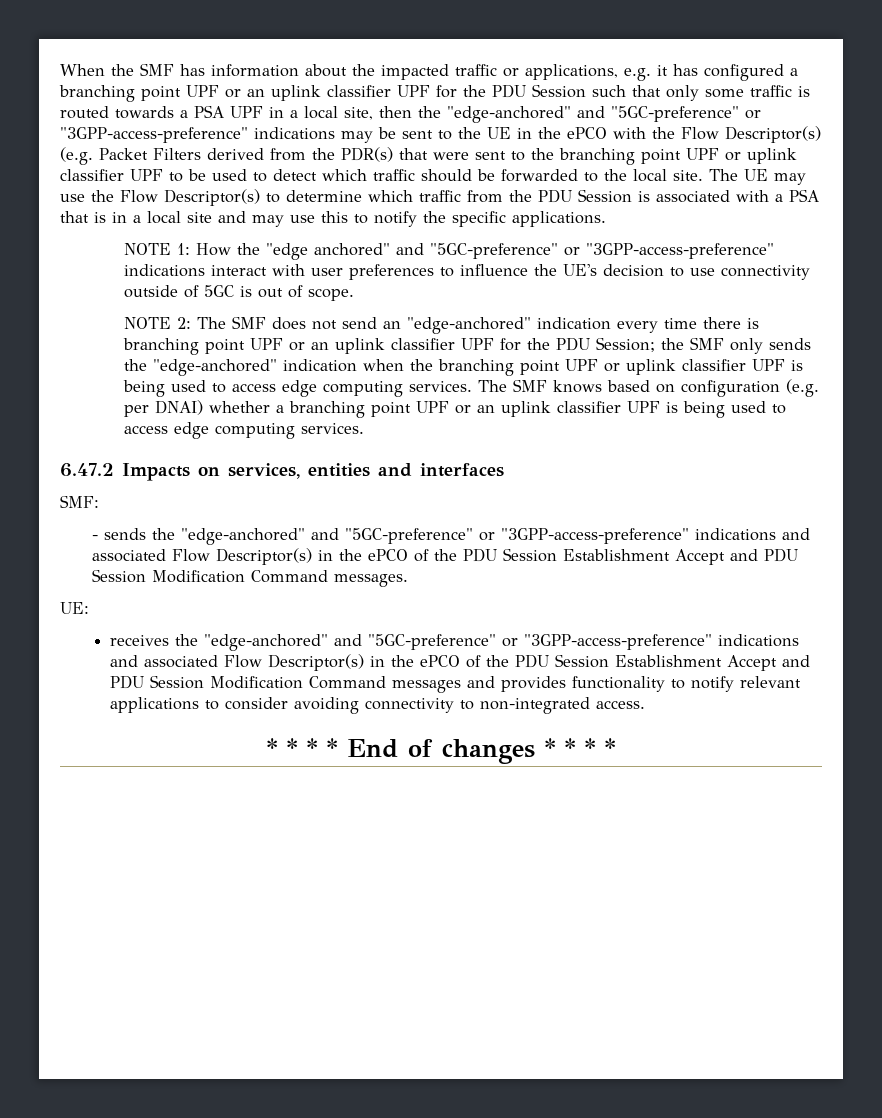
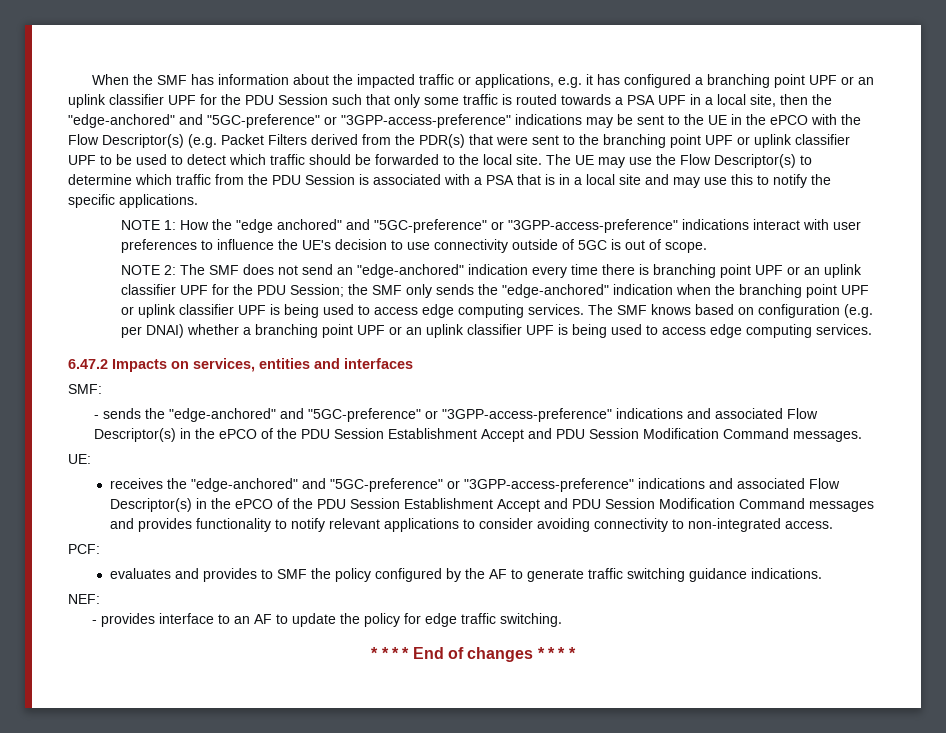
(646, 704) none -> [68,544,100,554] [109,568,822,582] [68,594,100,604] [92,613,563,627] // PCF: // evaluates and provides to SMF the policy configured by the AF to generate traffic switching guidance indications. // NEF: // - provides interface to an AF to update the policy for edge traffic switching.

